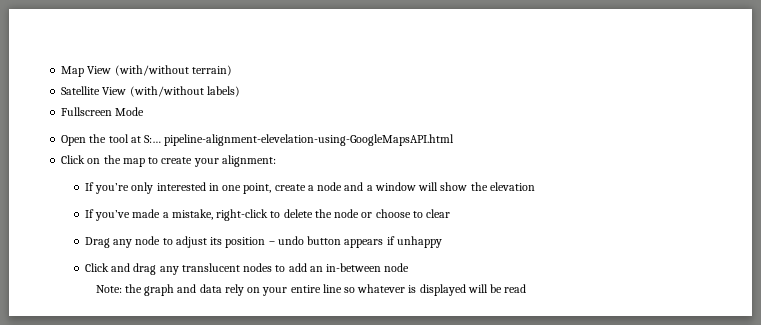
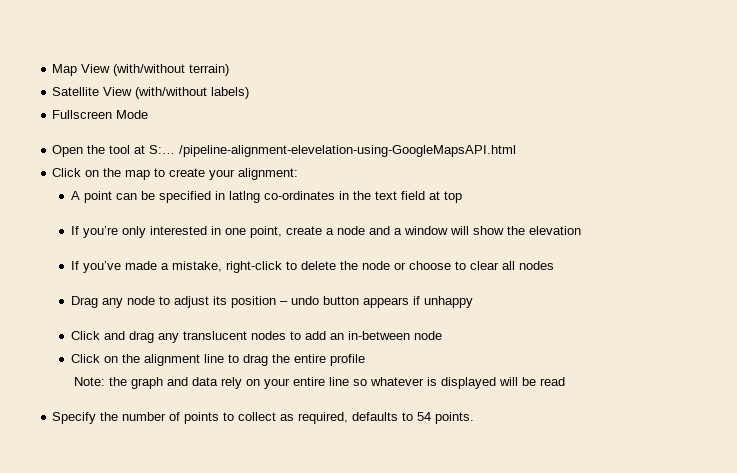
[164,134,455,146] pipeline-alignment-elevelation-using-GoogleMapsAPI.html -> [179,145,517,157] /pipeline-alignment-elevelation-using-GoogleMapsAPI.html
(276, 161) none -> [70,191,462,203] // A point can be specified in latlng co-ordinates in the text field at top
(451, 213) none -> [501,261,554,270] all nodes
(410, 267) none -> [70,354,365,366] // Click on the alignment line to drag the entire profile
(527, 288) none -> [52,412,475,424] // Specify the number of points to collect as required, defaults to 54 points.

